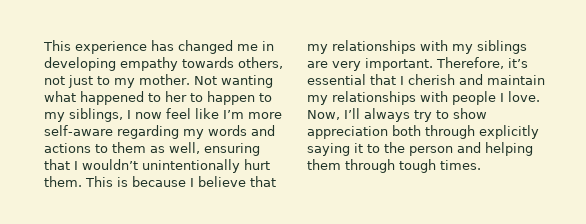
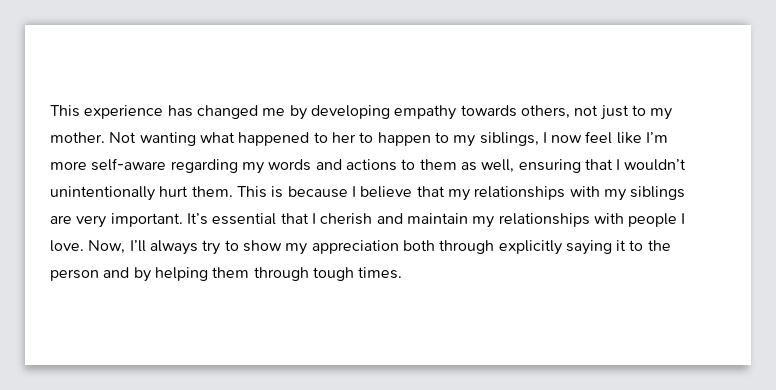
[262,41,274,51] in -> [289,105,307,120] by
[436,57,528,69] Therefore, it’s -> [186,213,208,225] It’s
(487, 113) none -> [285,243,308,255] my
(481, 147) none -> [133,267,151,282] by

